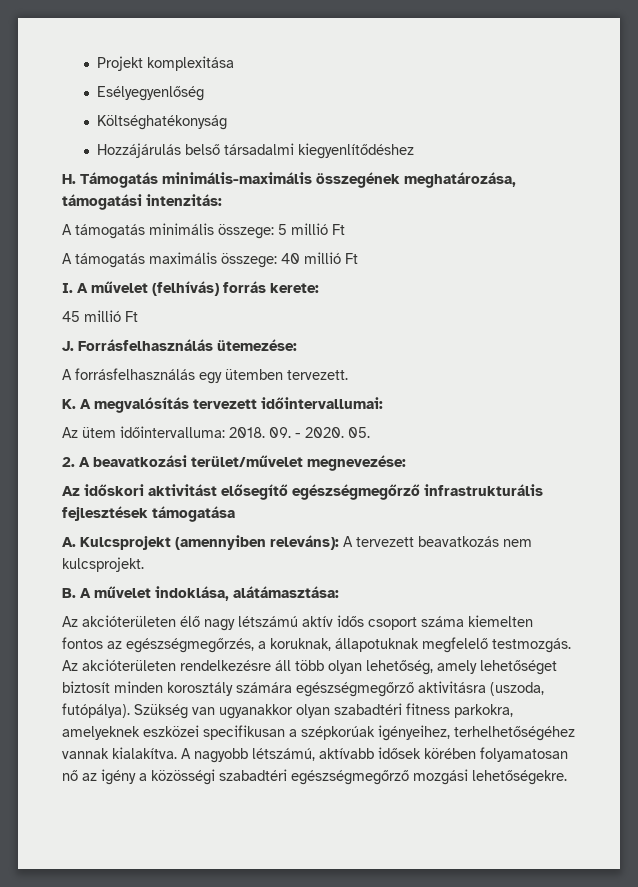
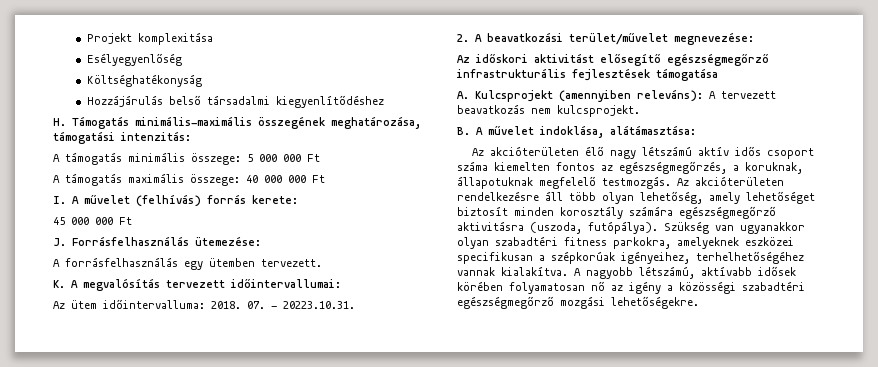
[291,223,328,235] millió -> [259,154,301,162] 000 000
[304,252,341,264] millió -> [264,175,306,183] 000 000
[84,310,121,322] millió -> [71,217,113,225] 000 000
[269,427,370,438] 09. - 2020. 05. -> [247,301,355,309] 07. - 20223.10.31.

